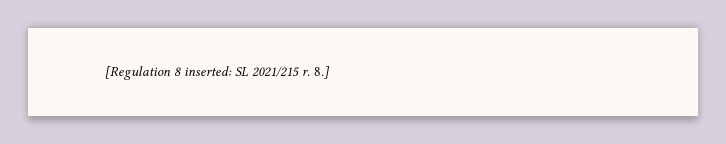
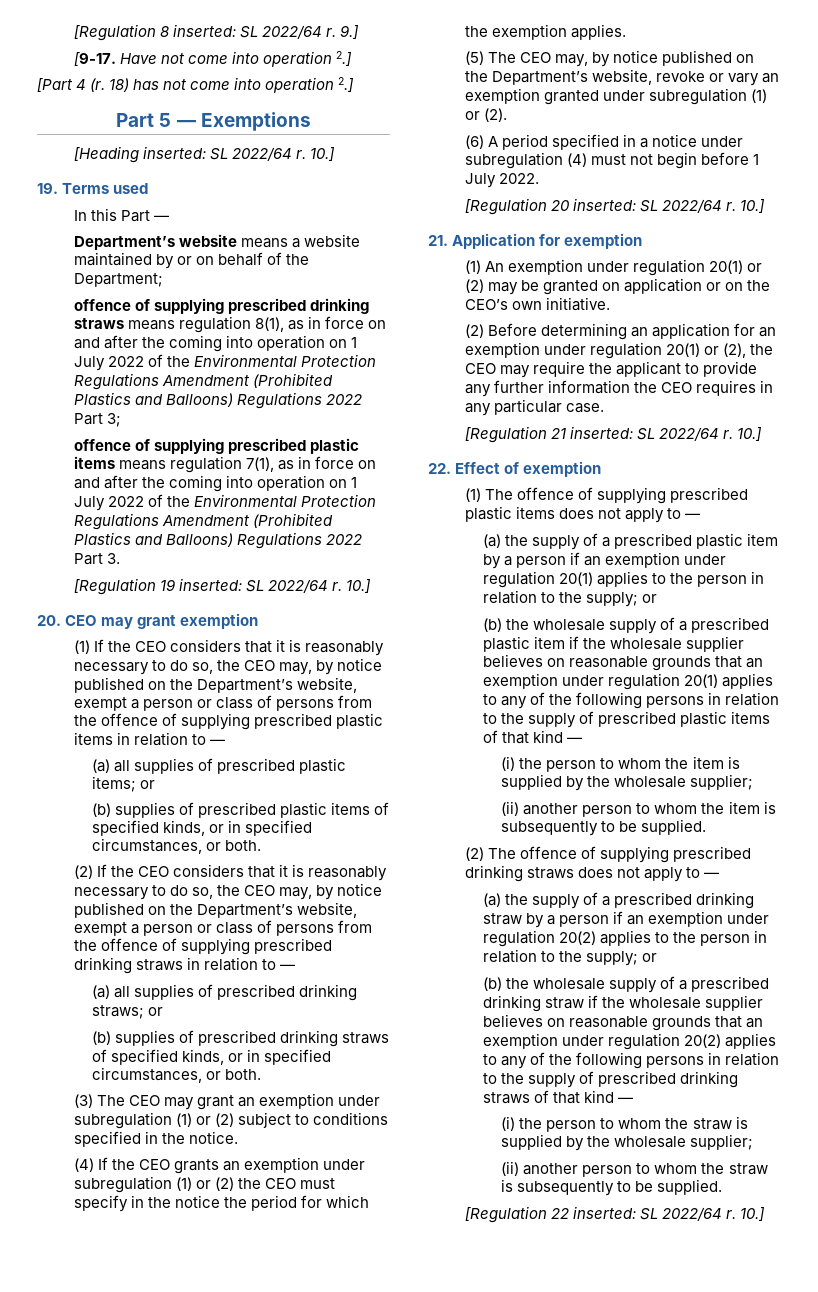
[252,66,331,79] 2021/215 r. 8.] -> [261,25,359,39] [73,51,352,67] [37,77,355,93] [116,112,311,131] [73,146,335,163] [37,183,149,194] [73,208,169,222] [73,234,360,250] [73,252,309,269] [73,273,163,287] [73,298,369,314] [73,316,386,333] [73,335,357,352] [73,354,376,371] [73,373,333,390] [73,392,362,409] [73,413,121,427] [73,438,359,454] [73,456,376,473] [73,475,357,492] [73,494,376,511] [73,513,333,530] [73,532,362,549] [73,553,120,565] [73,578,371,595] [37,613,259,629] [73,639,385,656] [73,658,383,675] [73,677,357,693] [73,695,372,711] [73,713,383,730] [73,732,225,746] [91,758,347,774] [91,776,155,792] [91,802,390,818] [91,820,313,836] [91,838,262,854] [73,864,388,881] [73,883,383,900] [73,902,357,918] [73,920,372,936] [73,938,332,955] [73,957,295,974] [91,984,358,1001] [91,1005,163,1019] [91,1030,390,1047] [91,1049,332,1065] [91,1067,262,1083] [73,1093,380,1110] [73,1112,388,1129] [73,1131,238,1147] [73,1157,365,1174] [73,1176,335,1193] [73,1195,369,1212] [464,24,626,40] [464,50,754,67] [464,69,779,86] [464,88,767,105] [464,108,507,122] [464,134,743,150] [464,152,759,169] [464,173,539,188] [464,198,765,215] [428,233,643,249] [464,259,762,276] [464,278,771,295] [464,297,610,311] [464,323,776,340] [464,342,773,359] [464,361,757,378] [464,380,773,397] [464,399,604,416] [464,426,762,443] [428,461,602,477] [464,487,748,504] [464,506,700,523] [482,533,779,550] [482,552,727,569] [482,571,765,588] [482,590,658,607] [482,617,770,634] [482,636,745,652] [482,654,764,671] [482,673,774,690] [482,692,780,709] [482,711,771,728] [482,730,583,744] [501,756,740,772] [501,774,754,791] [501,801,776,817] [501,819,707,836] [464,846,751,863] [464,865,719,882] [482,892,755,909] [482,911,770,928] [482,930,768,947] [482,949,658,966] [482,976,770,993] [482,995,764,1012] [482,1014,764,1031] [482,1033,777,1050] [482,1052,780,1069] [482,1071,739,1088] [482,1090,634,1104] [501,1116,748,1132] [501,1134,754,1151] [501,1161,768,1177] [501,1179,723,1196] [464,1206,765,1223] 2022/64 r. 9.] // [9-17. Have not come into operation 2.] // [Part 4 (r. 18) has not come into operation 2.] // Part 5 — Exemptions // [Heading inserted: SL 2022/64 r. 10.] // 19. Terms used // In this Part — // Department’s website means a website maintained by or on behalf of the Department; // offence of supplying prescribed drinking straws means regulation 8(1), as in force on and after the coming into operation on 1 July 2022 of the Environmental Protection Regulations Amendment (Prohibited Plastics and Balloons) Regulations 2022 Part 3; // offence of supplying prescribed plastic items means regulation 7(1), as in force on and after the coming into operation on 1 July 2022 of the Environmental Protection Regulations Amendment (Prohibited Plastics and Balloons) Regulations 2022 Part 3. // [Regulation 19 inserted: SL 2022/64 r. 10.] // 20. CEO may grant exemption // (1) If the CEO considers that it is reasonably necessary to do so, the CEO may, by notice published on the Department’s website, exempt a person or class of persons from the offence of supplying prescribed plastic items in relation to — // (a) all supplies of prescribed plastic items; or // (b) supplies of prescribed plastic items of specified kinds, or in specified circumstances, or both. // (2) If the CEO considers that it is reasonably necessary to do so, the CEO may, by notice published on the Department’s website, exempt a person or class of persons from the offence of supplying prescribed drinking straws in relation to — // (a) all supplies of prescribed drinking straws; or // (b) supplies of prescribed drinking straws of specified kinds, or in specified circumstances, or both. // (3) The CEO may grant an exemption under subregulation (1) or (2) subject to conditions specified in the notice. // (4) If the CEO grants an exemption under subregulation (1) or (2) the CEO must specify in the notice the period for which the exemption applies. // (5) The CEO may, by notice published on the Department’s website, revoke or vary an exemption granted under subregulation (1) or (2). // (6) A period specified in a notice under subregulation (4) must not begin before 1 July 2022. // [Regulation 20 inserted: SL 2022/64 r. 10.] // 21. Application for exemption // (1) An exemption under regulation 20(1) or (2) may be granted on application or on the CEO’s own initiative. // (2) Before determining an application for an exemption under regulation 20(1) or (2), the CEO may require the applicant to provide any further information the CEO requires in any particular case. // [Regulation 21 inserted: SL 2022/64 r. 10.] // 22. Effect of exemption // (1) The offence of supplying prescribed plastic items does not apply to — // (a) the supply of a prescribed plastic item by a person if an exemption under regulation 20(1) applies to the person in relation to the supply; or // (b) the wholesale supply of a prescribed plastic item if the wholesale supplier believes on reasonable grounds that an exemption under regulation 20(1) applies to any of the following persons in relation to the supply of prescribed plastic items of that kind — // (i) the person to whom the item is supplied by the wholesale supplier; // (ii) another person to whom the item is subsequently to be supplied. // (2) The offence of supplying prescribed drinking straws does not apply to — // (a) the supply of a prescribed drinking straw by a person if an exemption under regulation 20(2) applies to the person in relation to the supply; or // (b) the wholesale supply of a prescribed drinking straw if the wholesale supplier believes on reasonable grounds that an exemption under regulation 20(2) applies to any of the following persons in relation to the supply of prescribed drinking straws of that kind — // (i) the person to whom the straw is supplied by the wholesale supplier; // (ii) another person to whom the straw is subsequently to be supplied. // [Regulation 22 inserted: SL 2022/64 r. 10.]

